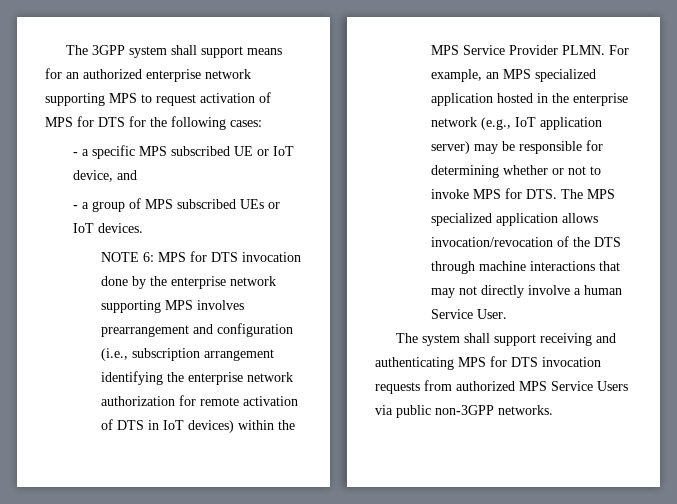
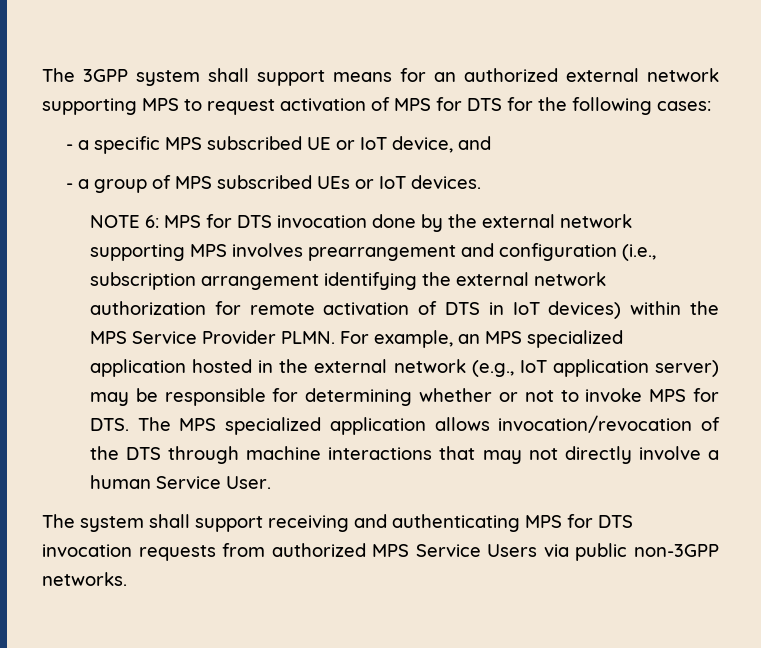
[146,69,201,82] enterprise -> [566,68,639,82] external
[170,276,226,289] enterprise -> [481,214,555,228] external
[187,372,243,385] enterprise -> [455,272,529,286] external
[572,93,628,106] enterprise -> [314,359,388,373] external

